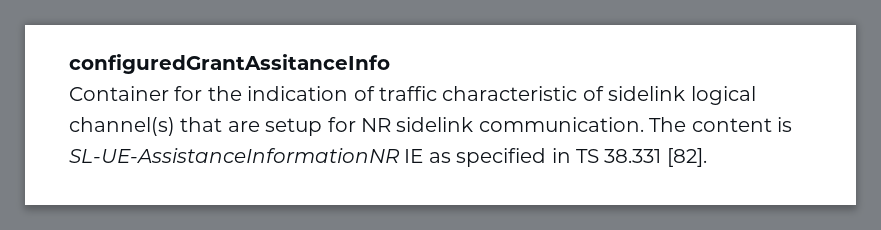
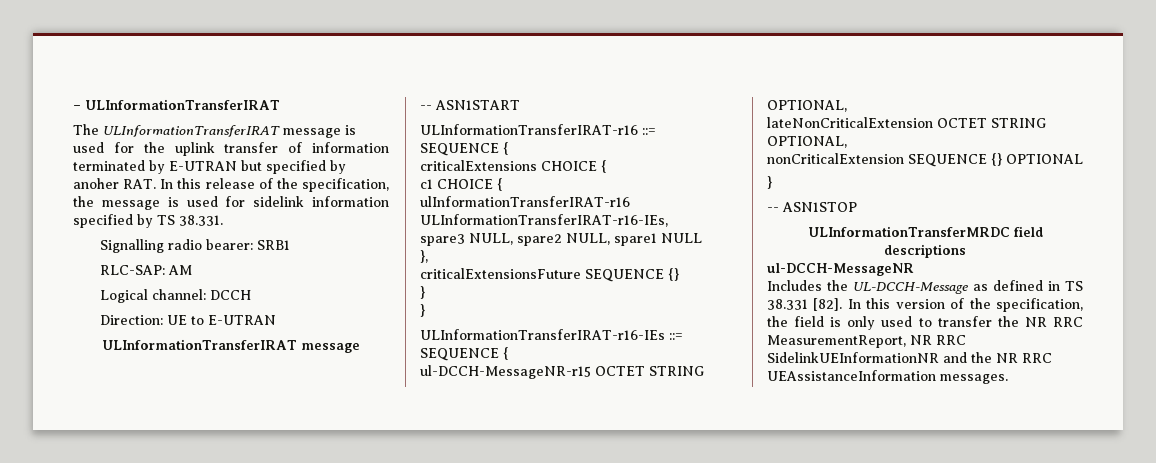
[69,54,390,74] [69,86,756,105] [69,117,792,136] [69,148,707,167] configuredGrantAssitanceInfo // Container for the indication of traffic characteristic of sidelink logical channel(s) that are setup for NR sidelink communication. The content is SL-UE-AssistanceInformationNR IE as specified in TS 38.331 [82]. -> [73,99,280,110] [73,124,356,138] [73,142,389,156] [73,160,346,174] [73,178,389,192] [73,196,389,210] [73,214,223,228] [100,239,291,253] [100,265,193,275] [100,289,252,303] [100,315,277,325] [102,339,360,353] [420,100,520,110] [420,124,656,135] [420,142,509,156] [420,160,607,173] [420,178,503,191] [420,196,630,207] [420,214,668,227] [420,233,702,246] [420,250,428,263] [420,268,679,282] [420,286,425,299] [420,304,425,317] [420,329,683,340] [420,347,509,361] [420,365,704,379] [767,100,847,112] [767,117,1046,128] [767,136,847,148] [767,153,1083,167] [767,176,772,189] [767,202,857,212] [807,226,1043,237] [884,244,966,258] [767,263,914,276] [767,280,1083,294] [767,298,1083,312] [767,316,1083,330] [767,335,966,348] [767,352,1052,363] [767,370,1008,384] – ULInformationTransferIRAT // The ULInformationTransferIRAT message is used for the uplink transfer of information terminated by E-UTRAN but specified by anoher RAT. In this release of the specification, the message is used for sidelink information specified by TS 38.331. // Signalling radio bearer: SRB1 // RLC-SAP: AM // Logical channel: DCCH // Direction: UE to E-UTRAN // ULInformationTransferIRAT message // -- ASN1START // ULInformationTransferIRAT-r16 ::= SEQUENCE { // criticalExtensions CHOICE { // c1 CHOICE { // ulInformationTransferIRAT-r16 ULInformationTransferIRAT-r16-IEs, // spare3 NULL, spare2 NULL, spare1 NULL // }, // criticalExtensionsFuture SEQUENCE {} // } // } // ULInformationTransferIRAT-r16-IEs ::= SEQUENCE { // ul-DCCH-MessageNR-r15 OCTET STRING OPTIONAL, // lateNonCriticalExtension OCTET STRING OPTIONAL, // nonCriticalExtension SEQUENCE {} OPTIONAL // } // -- ASN1STOP // ULInformationTransferMRDC field descriptions // ul-DCCH-MessageNR // Includes the UL-DCCH-Message as defined in TS 38.331 [82]. In this version of the specification, the field is only used to transfer the NR RRC MeasurementReport, NR RRC SidelinkUEInformationNR and the NR RRC UEAssistanceInformation messages.

